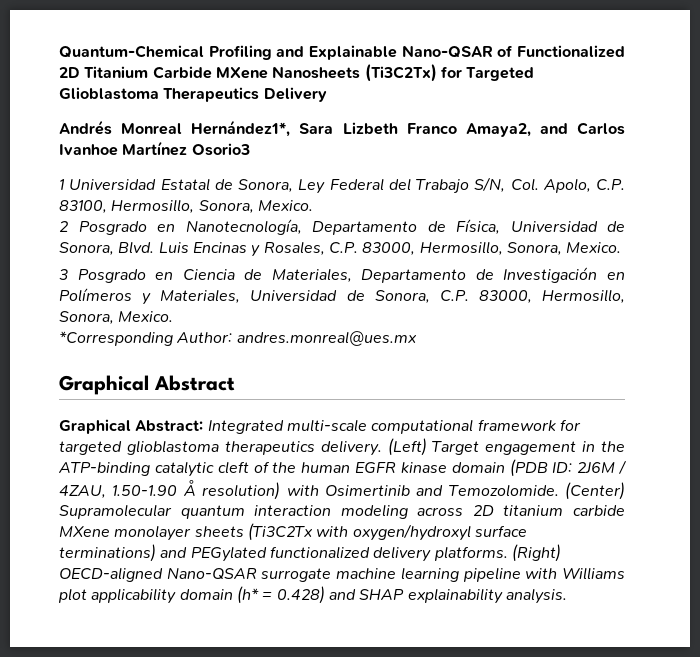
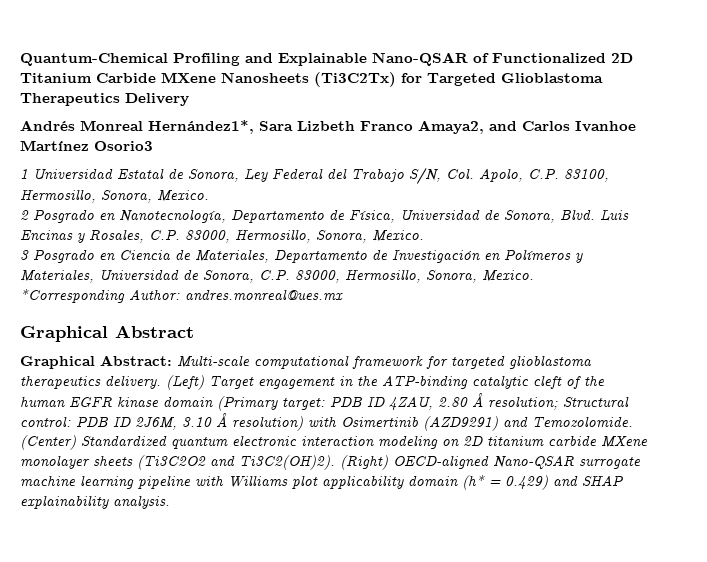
[207,419,367,434] Integrated multi-scale -> [177,355,250,367] Multi-scale
[509,459,627,477] [59,485,178,498] (PDB ID: 2J6M / 4ZAU, 1.50-1.90 -> [217,393,629,411] [20,416,212,430] (Primary target: PDB ID 4ZAU, 2.80 Å resolution; Structural control: PDB ID 2J6M, 3.10
(410, 490) none -> [423,416,498,431] (AZD9291)
[59,504,245,519] Supramolecular quantum -> [81,435,297,449] Standardized quantum electronic
[417,507,464,516] across -> [442,439,459,447] on
[247,523,527,541] [59,544,508,562] (Ti3C2Tx with oxygen/hydroxyl surface terminations) and PEGylated functionalized delivery platforms. -> [137,455,335,470] (Ti3C2O2 and Ti3C2(OH)2).
[276,586,325,604] 0.428) -> [505,475,548,490] 0.429)

